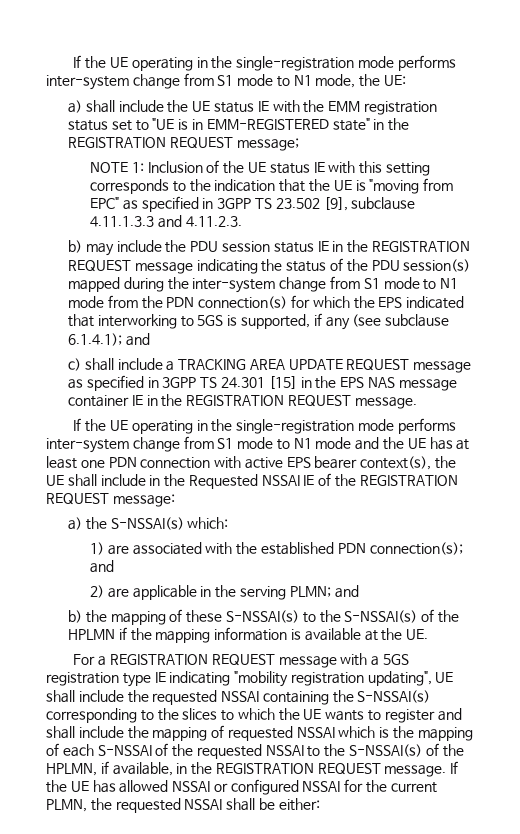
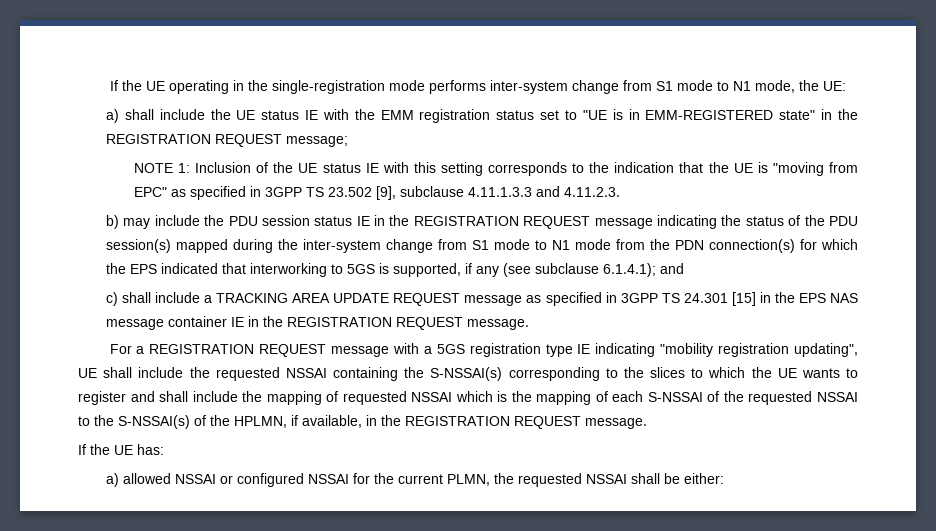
[73,418,456,434] [46,436,470,453] [46,456,457,470] [46,473,458,489] [46,493,175,507] [68,517,229,530] [90,542,463,555] [90,560,115,573] [90,585,359,600] [68,609,459,625] [68,627,429,643] // If the UE operating in the single-registration mode performs inter-system change from S1 mode to N1 mode and the UE has at least one PDN connection with active EPS bearer context(s), the UE shall include in the Requested NSSAI IE of the REGISTRATION REQUEST message: // a) the S-NSSAI(s) which: // 1) are associated with the established PDN connection(s); and // 2) are applicable in the serving PLMN; and // b) the mapping of these S-NSSAI(s) to the S-NSSAI(s) of the HPLMN if the mapping information is available at the UE. -> (529, 324) none
[450,761,459,774] [46,780,116,793] If the UE has -> [78,444,164,455] [105,473,119,487] // If the UE has: // a)

